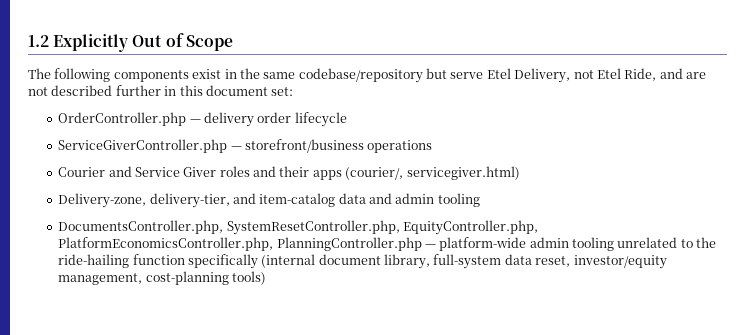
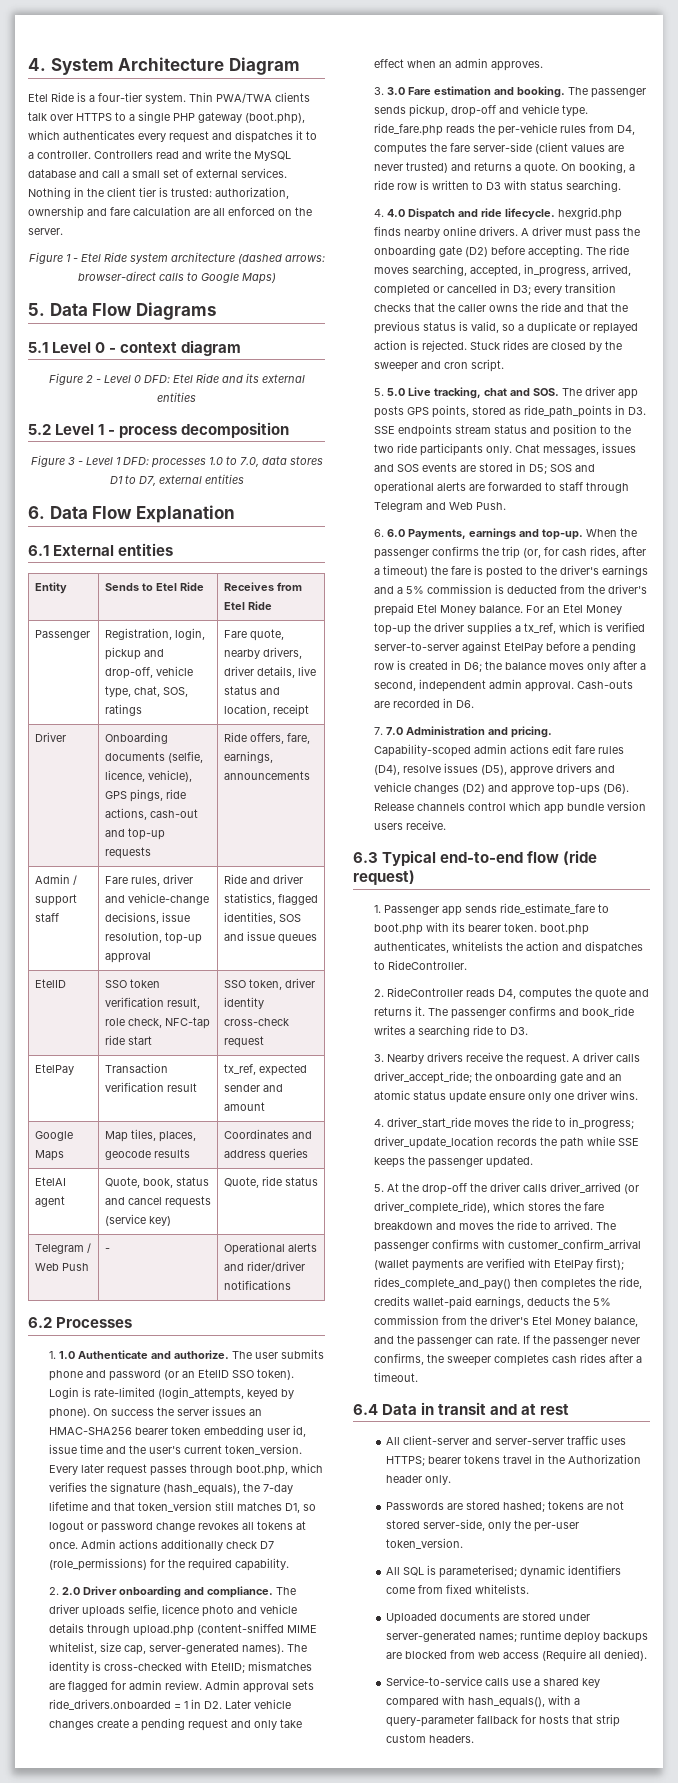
[28,33,233,52] [28,68,706,83] [28,85,294,96] [58,112,347,127] [58,139,433,153] [58,166,520,180] [58,193,480,208] [58,220,538,235] [58,237,717,251] [58,254,667,269] [58,271,266,285] 1.2 Explicitly Out of Scope // The following components exist in the same codebase/repository but serve Etel Delivery, not Etel Ride, and are not described further in this document set: // OrderController.php — delivery order lifecycle // ServiceGiverController.php — storefront/business operations // Courier and Service Giver roles and their apps (courier/, servicegiver.html) // Delivery-zone, delivery-tier, and item-catalog data and admin tooling // DocumentsController.php, SystemResetController.php, EquityController.php, PlatformEconomicsController.php, PlanningController.php — platform-wide admin tooling unrelated to the ride-hailing function specifically (internal document library, full-system data reset, investor/equity management, cost-planning tools) -> [28,57,300,75] [28,92,310,104] [28,111,305,124] [28,130,317,143] [28,149,291,161] [28,168,287,178] [28,187,289,199] [28,206,312,219] [28,228,63,235] [28,252,325,264] [77,271,276,284] [28,302,217,320] [28,340,242,356] [48,373,305,385] [157,392,196,402] [28,422,290,438] [30,455,323,468] [109,474,244,486] [28,505,235,523] [28,543,174,556] [34,582,67,594] [104,582,204,591] [223,582,302,591] [223,601,272,610] [34,630,90,640] [104,628,205,640] [104,647,164,660] [104,666,193,679] [104,686,188,698] [104,704,142,716] [223,629,284,641] [223,647,302,659] [223,666,316,678] [223,686,280,695] [223,704,309,717] [34,732,66,742] [104,732,168,744] [104,751,203,763] [104,770,192,782] [104,789,186,802] [104,808,198,820] [104,828,165,840] [104,847,151,859] [223,732,310,744] [223,751,273,763] [223,771,310,780] [34,874,77,885] [34,894,77,906] [34,913,59,922] [104,874,193,886] [104,893,209,905] [104,912,190,924] [104,931,202,944] [104,952,151,963] [223,874,303,884] [223,893,318,905] [223,912,301,924] [223,931,317,944] [34,979,66,988] [104,979,160,988] [104,997,200,1009] [104,1017,210,1029] [104,1035,152,1045] [223,978,315,990] [223,997,264,1009] [223,1018,289,1026] [223,1036,264,1048] [34,1064,74,1075] [104,1063,168,1073] [104,1082,197,1092] [223,1064,307,1076] [223,1084,283,1092] [223,1102,265,1111] [34,1131,73,1141] [34,1150,64,1161] [104,1129,196,1142] [104,1149,190,1160] [223,1129,312,1139] [223,1148,308,1161] [34,1177,66,1186] [34,1196,65,1207] [104,1177,209,1188] [104,1196,211,1208] [104,1214,171,1226] [223,1176,318,1188] [34,1243,91,1254] [34,1263,89,1271] [104,1248,110,1252] [223,1242,317,1255] [223,1261,305,1272] [223,1280,291,1290] [28,1317,133,1328] [48,1349,324,1359] [48,1369,294,1381] [48,1387,294,1400] [48,1406,262,1419] [48,1425,306,1437] [48,1444,302,1455] [48,1463,323,1476] [48,1482,293,1495] [48,1501,316,1513] [48,1521,306,1533] [48,1539,274,1551] [48,1558,289,1571] [48,1586,296,1598] [48,1604,297,1617] [48,1623,317,1636] [48,1642,307,1655] [48,1661,312,1673] [48,1680,314,1693] [48,1699,291,1710] [48,1718,302,1731] [373,58,543,71] [373,86,646,98] [373,104,588,117] [373,123,635,136] [373,142,624,155] [373,161,635,174] [373,180,621,192] [373,207,622,220] [373,226,640,239] [373,245,629,258] [373,264,631,277] [373,283,616,296] [373,302,628,312] [373,321,638,334] [373,340,622,352] [373,359,504,372] [373,386,638,399] [373,405,646,418] [373,424,631,437] [373,443,636,456] [373,462,595,474] [373,481,629,494] [373,502,506,512] [373,528,637,540] [373,546,646,559] [373,565,648,578] [373,584,647,594] [373,603,622,616] [373,622,645,635] [373,641,636,654] [373,660,646,672] [373,679,633,692] [373,698,474,708] [373,726,552,738] [373,744,624,757] [373,763,615,776] [373,782,629,795] [373,801,646,814] [373,820,446,830] [353,850,598,866] [353,870,415,885] [373,903,609,916] [373,922,589,935] [373,941,643,954] [373,960,467,970] [373,987,649,1000] [373,1006,634,1019] [373,1025,528,1037] [373,1052,640,1065] [373,1071,622,1084] [373,1090,638,1103] [373,1117,634,1130] [373,1136,639,1149] [373,1156,533,1168] [373,1182,639,1195] [373,1201,604,1214] [373,1220,616,1230] [373,1239,641,1252] [373,1258,624,1271] [373,1277,642,1290] [373,1296,611,1309] [373,1315,638,1327] [373,1335,640,1347] [373,1353,642,1366] [373,1372,418,1382] [353,1402,570,1415] [385,1435,626,1445] [385,1454,641,1466] [385,1475,451,1485] [385,1501,624,1512] [385,1519,579,1532] [385,1538,463,1549] [385,1565,621,1578] [385,1584,529,1594] [385,1612,590,1624] [385,1630,648,1643] [385,1649,647,1662] [385,1676,600,1688] [385,1695,580,1708] [385,1714,620,1727] [385,1734,474,1743] 4. System Architecture Diagram // Etel Ride is a four-tier system. Thin PWA/TWA clients talk over HTTPS to a single PHP gateway (boot.php), which authenticates every request and dispatches it to a controller. Controllers read and write the MySQL database and call a small set of external services. Nothing in the client tier is trusted: authorization, ownership and fare calculation are all enforced on the server. // Figure 1 - Etel Ride system architecture (dashed arrows: browser-direct calls to Google Maps) // 5. Data Flow Diagrams // 5.1 Level 0 - context diagram // Figure 2 - Level 0 DFD: Etel Ride and its external entities // 5.2 Level 1 - process decomposition // Figure 3 - Level 1 DFD: processes 1.0 to 7.0, data stores D1 to D7, external entities // 6. Data Flow Explanation // 6.1 External entities // Entity | Sends to Etel Ride | Receives from Etel Ride // Passenger | Registration, login, pickup and drop-off, vehicle type, chat, SOS, ratings | Fare quote, nearby drivers, driver details, live status and location, receipt // Driver | Onboarding documents (selfie, licence, vehicle), GPS pings, ride actions, cash-out and top-up requests | Ride offers, fare, earnings, announcements // Admin / support staff | Fare rules, driver and vehicle-change decisions, issue resolution, top-up approval | Ride and driver statistics, flagged identities, SOS and issue queues // EtelID | SSO token verification result, role check, NFC-tap ride start | SSO token, driver identity cross-check request // EtelPay | Transaction verification result | tx_ref, expected sender and amount // Google Maps | Map tiles, places, geocode results | Coordinates and address queries // EtelAI agent | Quote, book, status and cancel requests (service key) | Quote, ride status // Telegram / Web Push | - | Operational alerts and rider/driver notifications // 6.2 Processes // 1. 1.0 Authenticate and authorize. The user submits phone and password (or an EtelID SSO token). Login is rate-limited (login_attempts, keyed by phone). On success the server issues an HMAC-SHA256 bearer token embedding user id, issue time and the user's current token_version. Every later request passes through boot.php, which verifies the signature (hash_equals), the 7-day lifetime and that token_version still matches D1, so logout or password change revokes all tokens at once. Admin actions additionally check D7 (role_permissions) for the required capability. // 2. 2.0 Driver onboarding and compliance. The driver uploads selfie, licence photo and vehicle details through upload.php (content-sniffed MIME whitelist, size cap, server-generated names). The identity is cross-checked with EtelID; mismatches are flagged for admin review. Admin approval sets ride_drivers.onboarded = 1 in D2. Later vehicle changes create a pending request and only take effect when an admin approves. // 3. 3.0 Fare estimation and booking. The passenger sends pickup, drop-off and vehicle type. ride_fare.php reads the per-vehicle rules from D4, computes the fare server-side (client values are never trusted) and returns a quote. On booking, a ride row is written to D3 with status searching. // 4. 4.0 Dispatch and ride lifecycle. hexgrid.php finds nearby online drivers. A driver must pass the onboarding gate (D2) before accepting. The ride moves searching, accepted, in_progress, arrived, completed or cancelled in D3; every transition checks that the caller owns the ride and that the previous status is valid, so a duplicate or replayed action is rejected. Stuck rides are closed by the sweeper and cron script. // 5. 5.0 Live tracking, chat and SOS. The driver app posts GPS points, stored as ride_path_points in D3. SSE endpoints stream status and position to the two ride participants only. Chat messages, issues and SOS events are stored in D5; SOS and operational alerts are forwarded to staff through Telegram and Web Push. // 6. 6.0 Payments, earnings and top-up. When the passenger confirms the trip (or, for cash rides, after a timeout) the fare is posted to the driver's earnings and a 5% commission is deducted from the driver's prepaid Etel Money balance. For an Etel Money top-up the driver supplies a tx_ref, which is verified server-to-server against EtelPay before a pending row is created in D6; the balance moves only after a second, independent admin approval. Cash-outs are recorded in D6. // 7. 7.0 Administration and pricing. Capability-scoped admin actions edit fare rules (D4), resolve issues (D5), approve drivers and vehicle changes (D2) and approve top-ups (D6). Release channels control which app bundle version users receive. // 6.3 Typical end-to-end flow (ride request) // 1. Passenger app sends ride_estimate_fare to boot.php with its bearer token. boot.php authenticates, whitelists the action and dispatches to RideController. // 2. RideController reads D4, computes the quote and returns it. The passenger confirms and book_ride writes a searching ride to D3. // 3. Nearby drivers receive the request. A driver calls driver_accept_ride; the onboarding gate and an atomic status update ensure only one driver wins. // 4. driver_start_ride moves the ride to in_progress; driver_update_location records the path while SSE keeps the passenger updated. // 5. At the drop-off the driver calls driver_arrived (or driver_complete_ride), which stores the fare breakdown and moves the ride to arrived. The passenger confirms with customer_confirm_arrival (wallet payments are verified with EtelPay first); rides_complete_and_pay() then completes the ride, credits wallet-paid earnings, deducts the 5% commission from the driver's Etel Money balance, and the passenger can rate. If the passenger never confirms, the sweeper completes cash rides after a timeout. // 6.4 Data in transit and at rest // All client-server and server-server traffic uses HTTPS; bearer tokens travel in the Authorization header only. // Passwords are stored hashed; tokens are not stored server-side, only the per-user token_version. // All SQL is parameterised; dynamic identifiers come from fixed whitelists. // Uploaded documents are stored under server-generated names; runtime deploy backups are blocked from web access (Require all denied). // Service-to-service calls use a shared key compared with hash_equals(), with a query-parameter fallback for hosts that strip custom headers.

